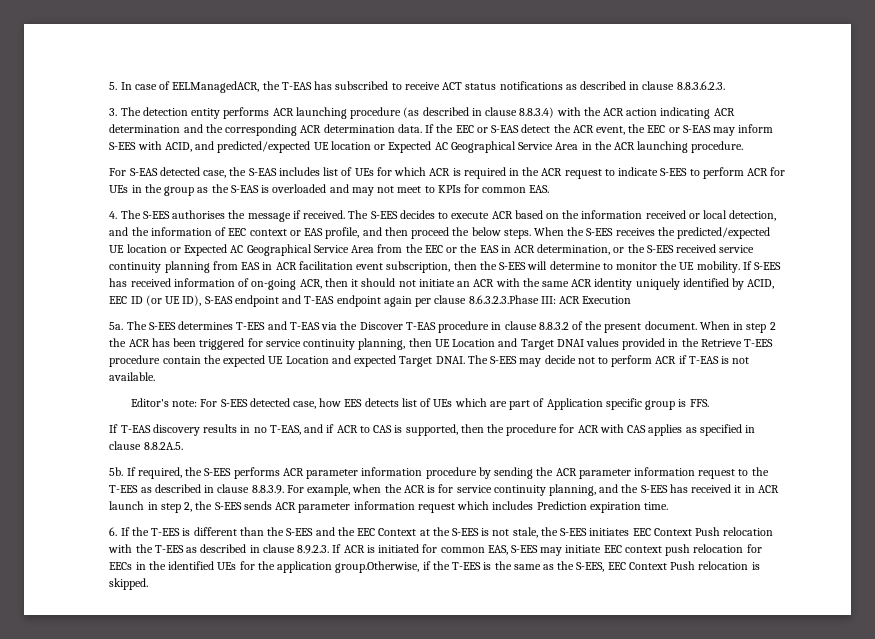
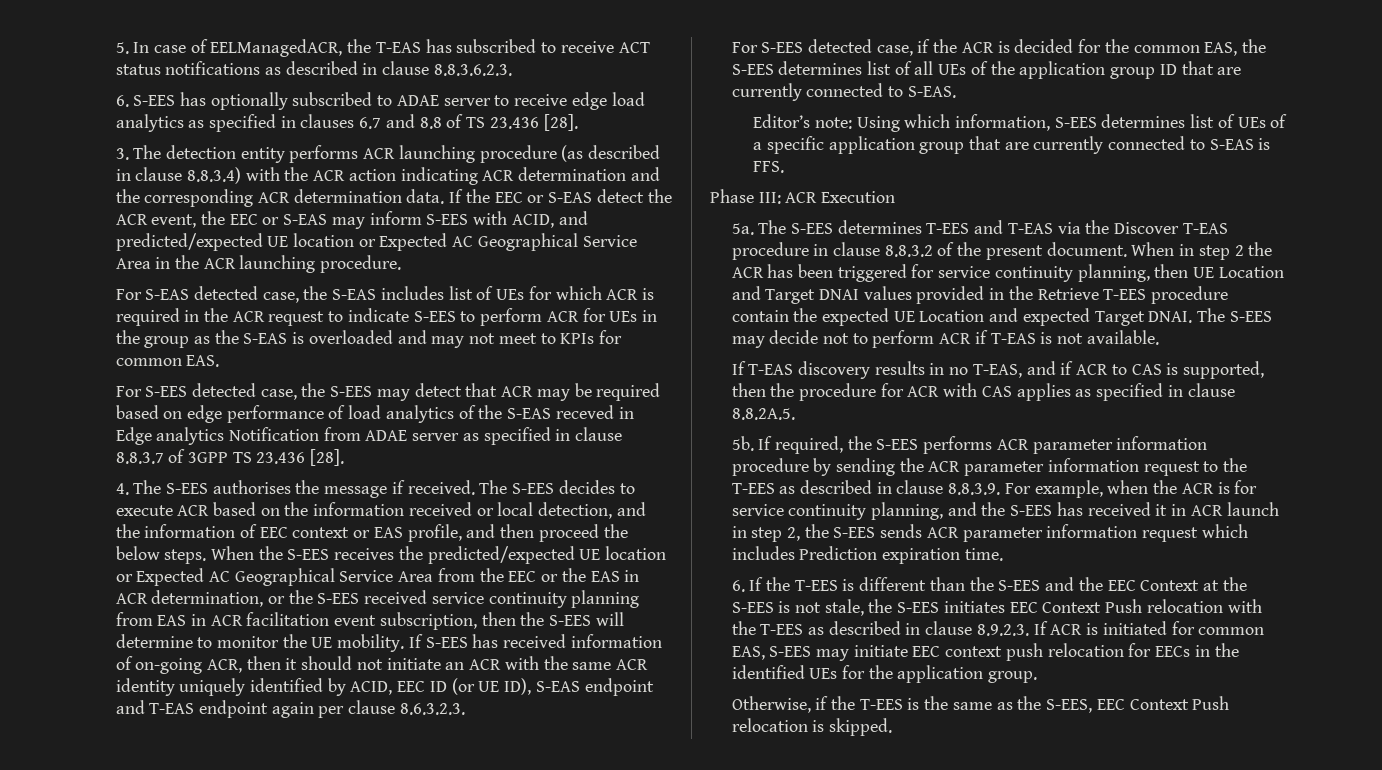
(725, 85) none -> [115,92,645,110] [115,114,578,132] // 6. S-EES has optionally subscribed to ADAE server to receive edge load analytics as specified in clauses 6.7 and 8.8 of TS 23.436 [28].
(550, 189) none -> [115,383,661,401] [115,405,634,423] [115,427,623,445] [115,449,345,466] // For S-EES detected case, the S-EES may detect that ACR may be required based on edge performance of load analytics of the S-EAS receved in Edge analytics Notification from ADAE server as specified in clause 8.8.3.7 of 3GPP TS 23.436 [28].
[468,295,539,304] 8.6.3.2.3.Phase -> [399,703,465,715] [731,39,1266,56] [731,61,1242,79] [731,83,956,101] [753,114,1288,132] [753,136,1271,154] [753,161,785,173] [710,189,754,203] 8.6.3.2.3. // For S-EES detected case, if the ACR is decided for the common EAS, the S-EES determines list of all UEs of the application group ID that are currently connected to S-EAS. // Editor’s note: Using which information, S-EES determines list of UEs of a specific application group that are currently connected to S-EAS is FFS. // Phase
[130,398,709,410] // Editor's note: For S-EES detected case, how EES detects list of UEs which are part of Application specific group is FFS. -> (1159, 337) none
[335,561,420,573] group.Otherwise, -> [988,671,1038,683] [731,696,811,713] group. // Otherwise,

